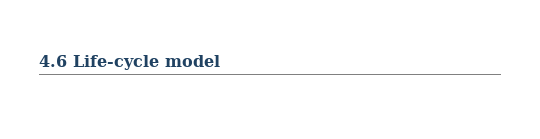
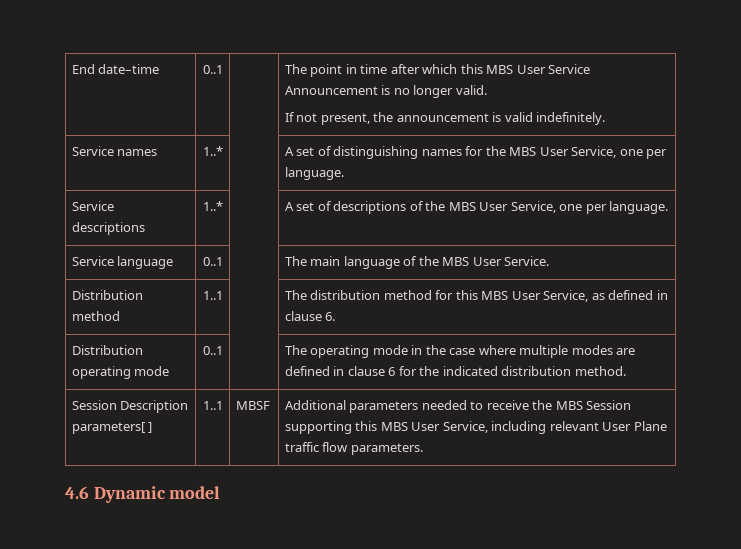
[39,55,159,70] 4.6 Life-cycle -> [71,64,160,74] [202,65,223,74] [284,64,591,77] [284,85,487,98] [284,112,606,125] [71,146,158,156] [202,146,223,156] [284,146,668,159] [284,167,344,180] [71,201,114,211] [71,222,145,235] [202,201,223,211] [284,201,669,214] [71,256,174,269] [202,257,223,266] [284,256,550,269] [71,290,143,300] [71,311,120,321] [202,291,223,300] [284,290,668,302] [284,311,336,321] [71,345,143,355] [71,366,170,379] [202,346,223,355] [284,345,636,358] [284,366,626,376] [71,400,189,413] [71,422,153,434] [202,401,223,410] [235,401,270,410] [284,400,632,413] [284,421,667,434] [284,442,423,455] [65,486,166,503] End date–time | 0..1 | | The point in time after which this MBS User Service Announcement is no longer valid. // If not present, the announcement is valid indefinitely. // Service names | 1..* | | A set of distinguishing names for the MBS User Service, one per language. // Service descriptions | 1..* | | A set of descriptions of the MBS User Service, one per language. // Service language | 0..1 | | The main language of the MBS User Service. // Distribution method | 1..1 | | The distribution method for this MBS User Service, as defined in clause 6. // Distribution operating mode | 0..1 | | The operating mode in the case where multiple modes are defined in clause 6 for the indicated distribution method. // Session Description parameters[ ] | 1..1 | MBSF | Additional parameters needed to receive the MBS Session supporting this MBS User Service, including relevant User Plane traffic flow parameters. // 4.6 Dynamic

